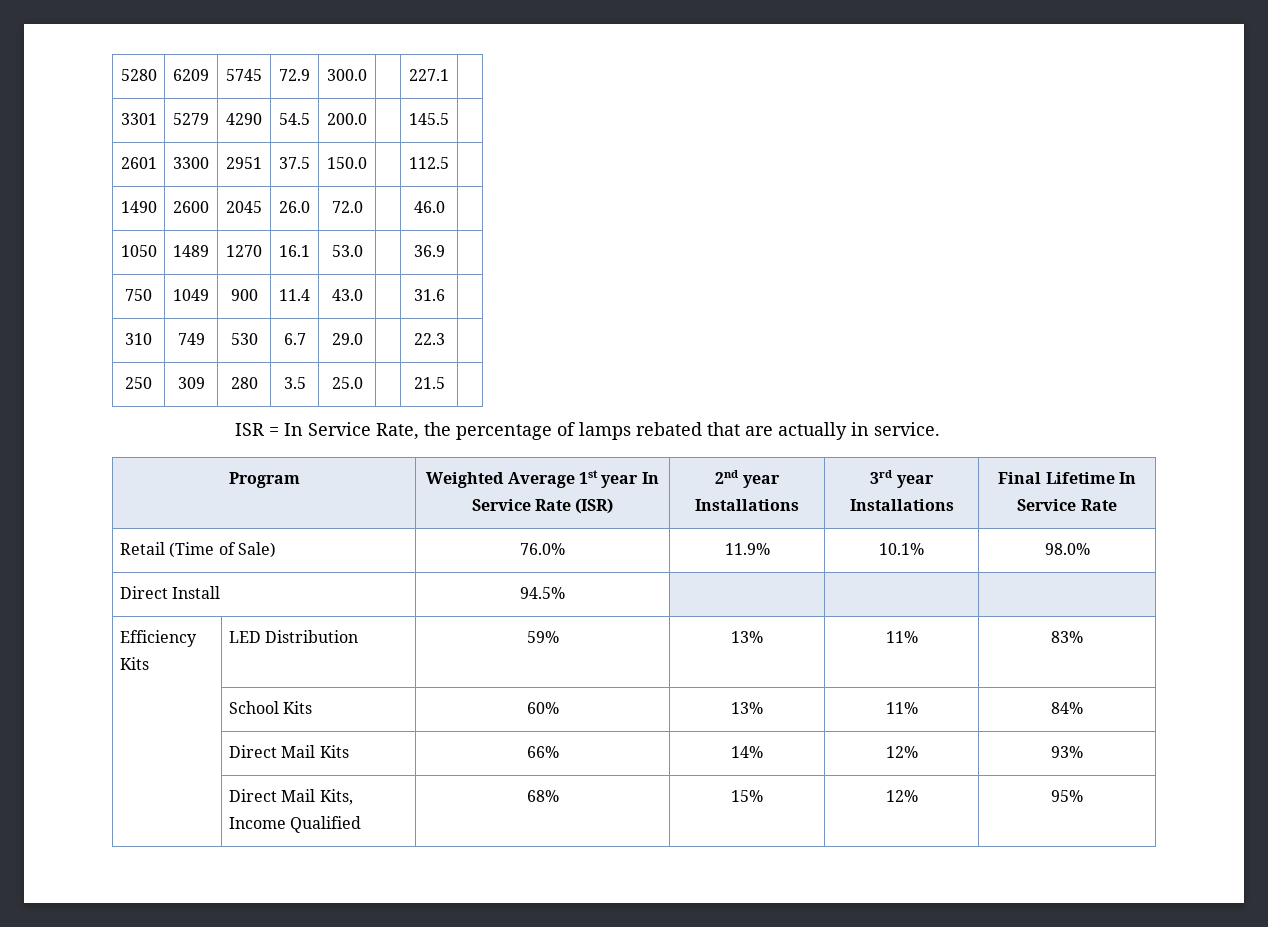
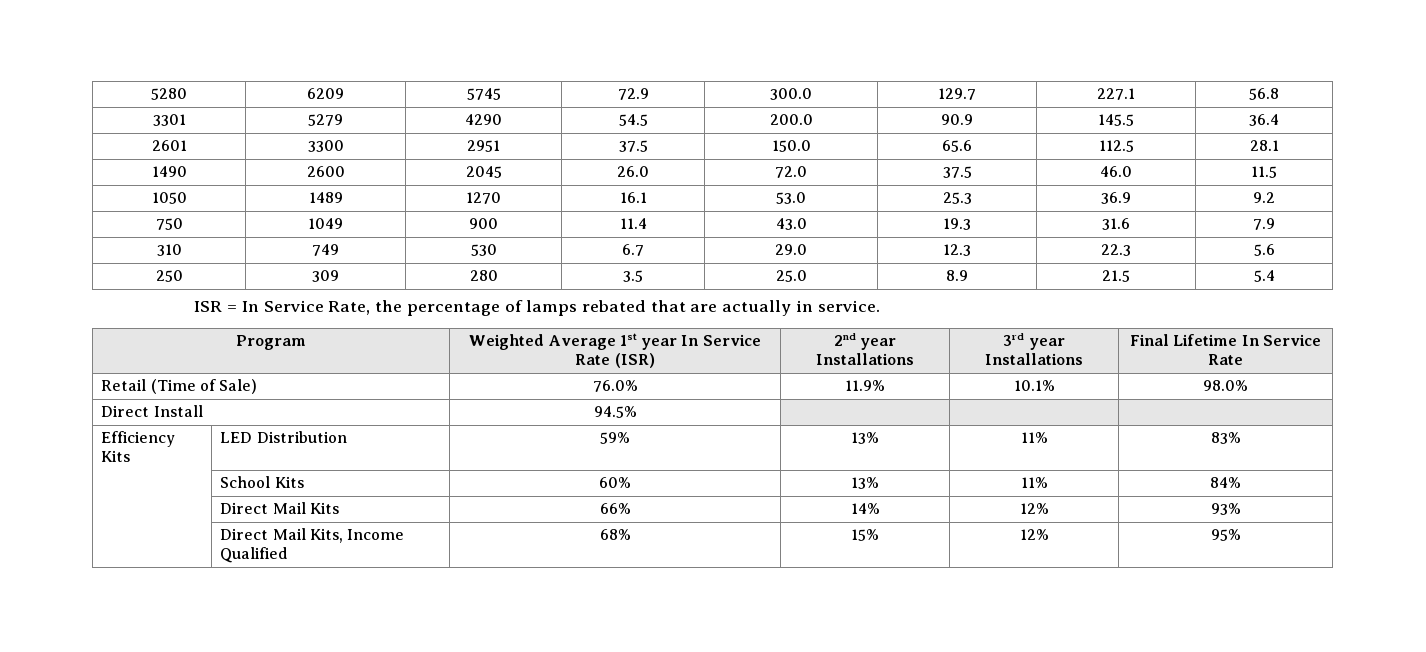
(367, 75) none -> [938,88,976,100] 129.7
(449, 75) none -> [1249,88,1279,100] 56.8
(367, 119) none -> [941,114,973,125] 90.9
(449, 119) none -> [1249,114,1279,126] 36.4
(367, 163) none -> [942,140,972,152] 65.6
(449, 163) none -> [1249,140,1279,151] 28.1
(363, 207) none -> [942,166,972,178] 37.5
(445, 207) none -> [1251,166,1277,178] 11.5
(363, 251) none -> [942,192,972,204] 25.3
(445, 251) none -> [1253,192,1275,203] 9.2
(363, 295) none -> [943,218,971,230] 19.3
(445, 295) none -> [1253,218,1275,230] 7.9
(363, 339) none -> [943,244,971,256] 12.3
(445, 339) none -> [1253,244,1275,256] 5.6
(363, 383) none -> [946,270,968,281] 8.9
(445, 383) none -> [1253,270,1275,282] 5.4

